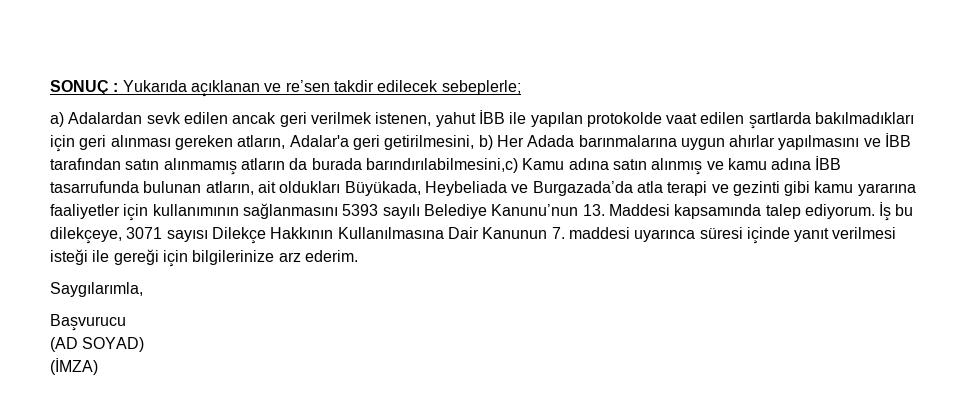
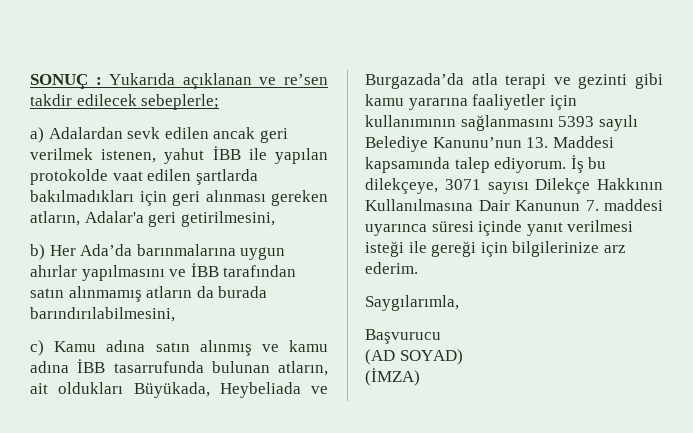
(475, 142) none -> (275, 219) //
[527,135,575,147] Adada -> [80,244,133,256] Ada’da
[365,158,518,173] barındırılabilmesini,c) -> [30,307,175,322] [30,340,44,356] barındırılabilmesini, // c)

